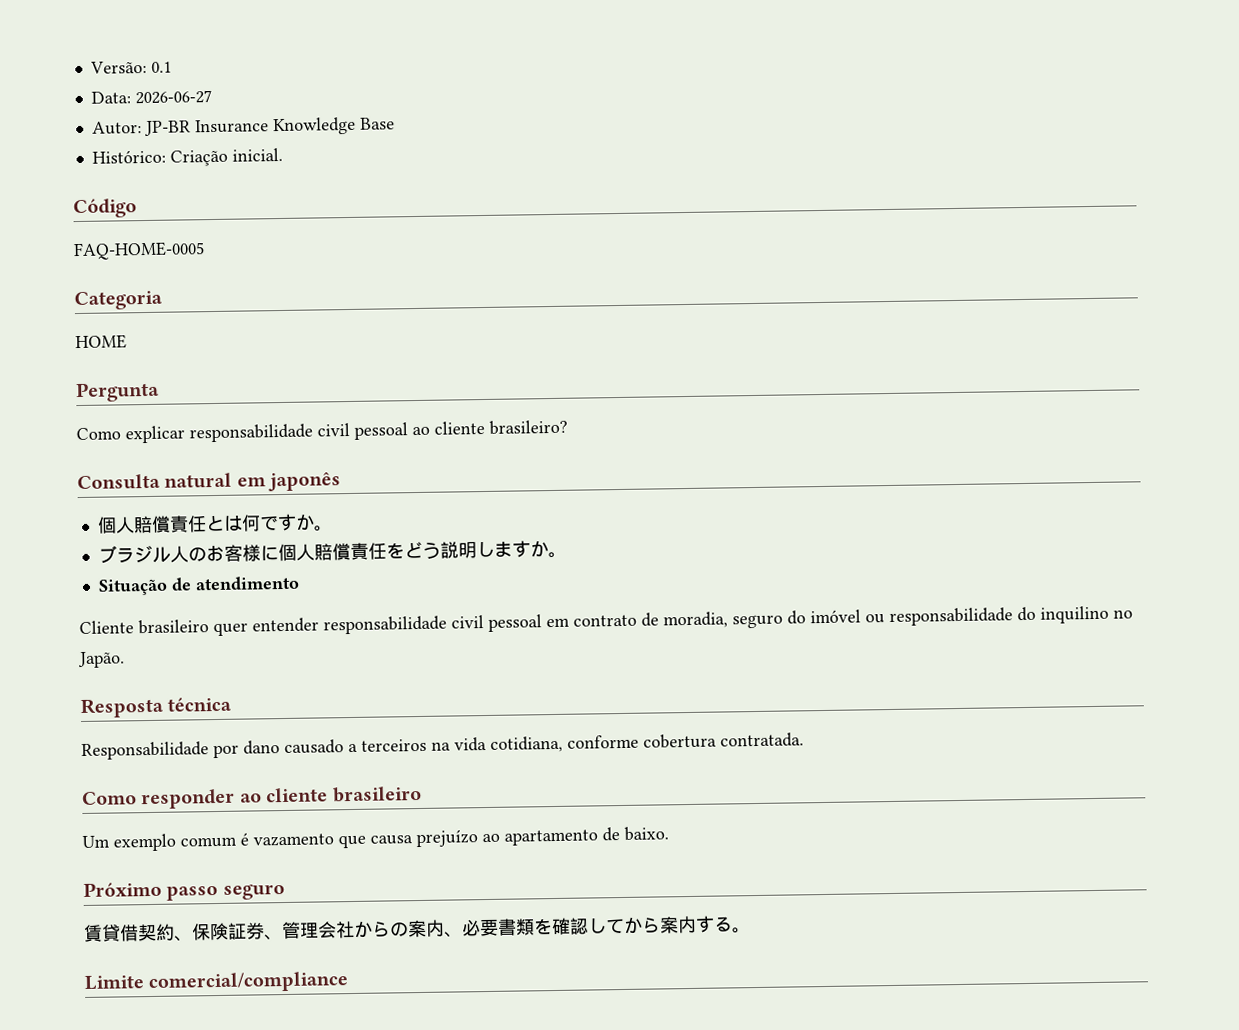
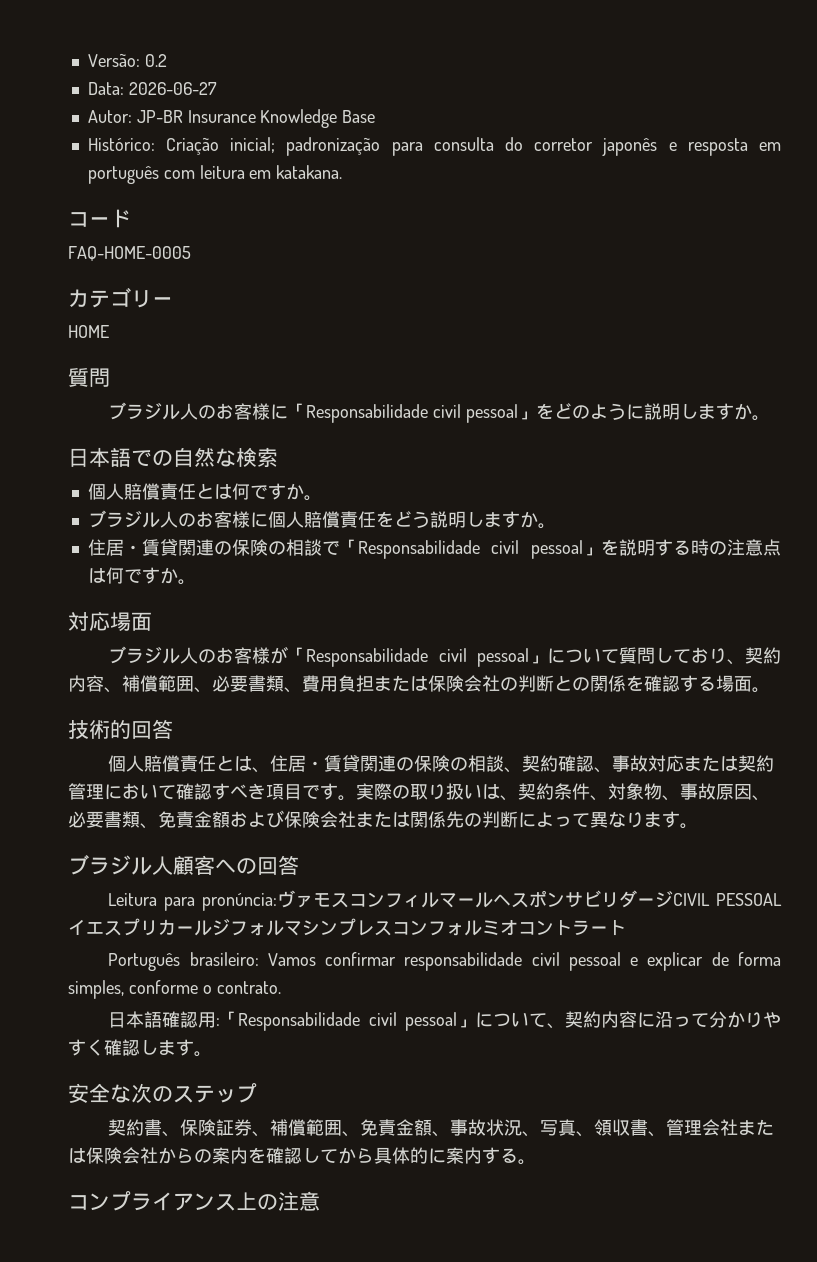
[150,61,172,73] 0.1 -> [144,54,167,67] 0.2
[231,147,283,162] [73,198,137,219] inicial. // Código -> [230,137,782,156] [87,165,343,184] [68,209,131,228] inicial; padronização para consulta do corretor japonês e resposta em português com leitura em katakana. // コード
[74,290,163,311] Categoria -> [68,287,173,308] カテゴリー
[75,381,160,403] [76,419,568,444] [77,472,342,492] Pergunta // Como explicar responsabilidade civil pessoal ao cliente brasileiro? // Consulta natural em japonês -> [68,368,110,387] [108,402,770,423] [68,447,278,468] 質問 // ブラジル人のお客様に「Responsabilidade civil pessoal」をどのように説明しますか。 // 日本語での自然な検索
[97,575,300,596] [79,605,1133,637] [77,651,125,669] [80,696,233,719] [81,732,804,761] [82,785,422,810] [82,826,669,852] [83,881,285,901] [84,918,535,942] Situação de atendimento // Cliente brasileiro quer entender responsabilidade civil pessoal em contrato de moradia, seguro do imóvel ou responsabilidade do inquilino no Japão. // Resposta técnica // Responsabilidade por dano causado a terceiros na vida cotidiana, conforme cobertura contratada. // Como responder ao cliente brasileiro // Um exemplo comum é vazamento que causa prejuízo ao apartamento de baixo. // Próximo passo seguro // 賃貸借契約、保険証券、管理会社からの案内、必要書類 -> [87,539,781,559] [87,567,196,585] [68,611,152,632] [108,646,781,667] [68,675,770,693] [68,719,173,739] [108,755,775,773] [68,783,770,801] [68,810,698,829] [68,855,299,875] [108,890,782,911] [68,918,626,936] [108,952,781,971] [68,980,281,999] [108,1011,781,1031] [68,1039,212,1057] [68,1083,257,1103] [108,1119,775,1137] [68,1147,248,1164] 住居・賃貸関連の保険の相談で「Responsabilidade civil pessoal」を説明する時の注意点は何ですか。 // 対応場面 // ブラジル人のお客様が「Responsabilidade civil pessoal」について質問しており、契約内容、補償範囲、必要書類、費用負担または保険会社の判断との関係を確認する場面。 // 技術的回答 // 個人賠償責任とは、住居・賃貸関連の保険の相談、契約確認、事故対応または契約管理において確認すべき項目です。実際の取り扱いは、契約条件、対象物、事故原因、必要書類、免責金額および保険会社または関係先の判断によって異なります。 // ブラジル人顧客への回答 // Leitura para pronúncia:ヴァモスコンフィルマールヘスポンサビリダージCIVIL PESSOALイエスプリカールジフォルマシンプレスコンフォルミオコントラート // Português brasileiro: Vamos confirmar responsabilidade civil pessoal e explicar de forma simples, conforme o contrato. // 日本語確認用:「Responsabilidade civil pessoal」について、契約内容に沿って分かりやすく確認します。 // 安全な次のステップ // 契約書、保険証券、補償範囲、免責金額、事故状況、写真、領収書、管理会社または保険会社からの案内
(661, 925) none -> [374,1147,446,1164] 具体的に
[84,971,350,994] Limite comercial/compliance -> [68,1191,320,1211] コンプライアンス上の注意

